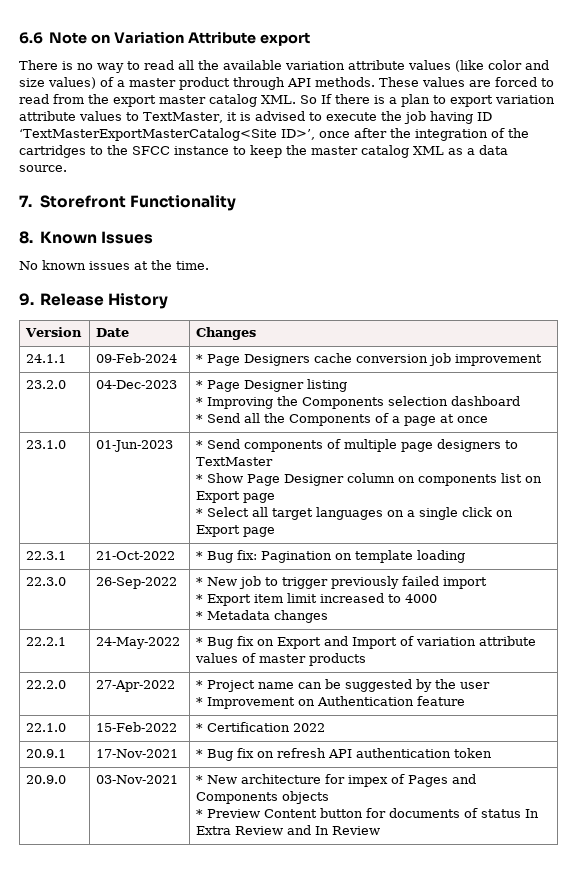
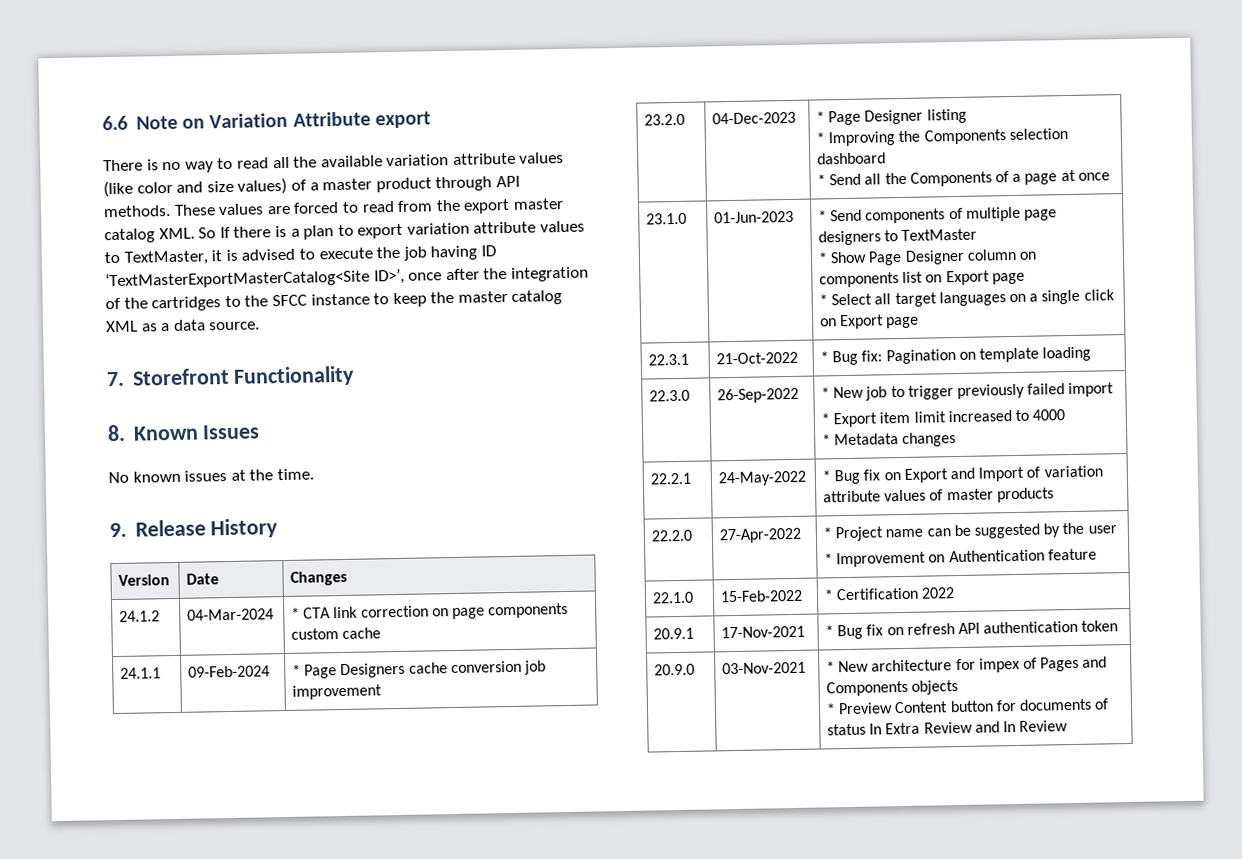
(257, 333) none -> [119,610,161,622] [187,608,275,621] [291,602,569,620] [291,627,382,640] // 24.1.2 | 04-Mar-2024 | * CTA link correction on page components custom cache

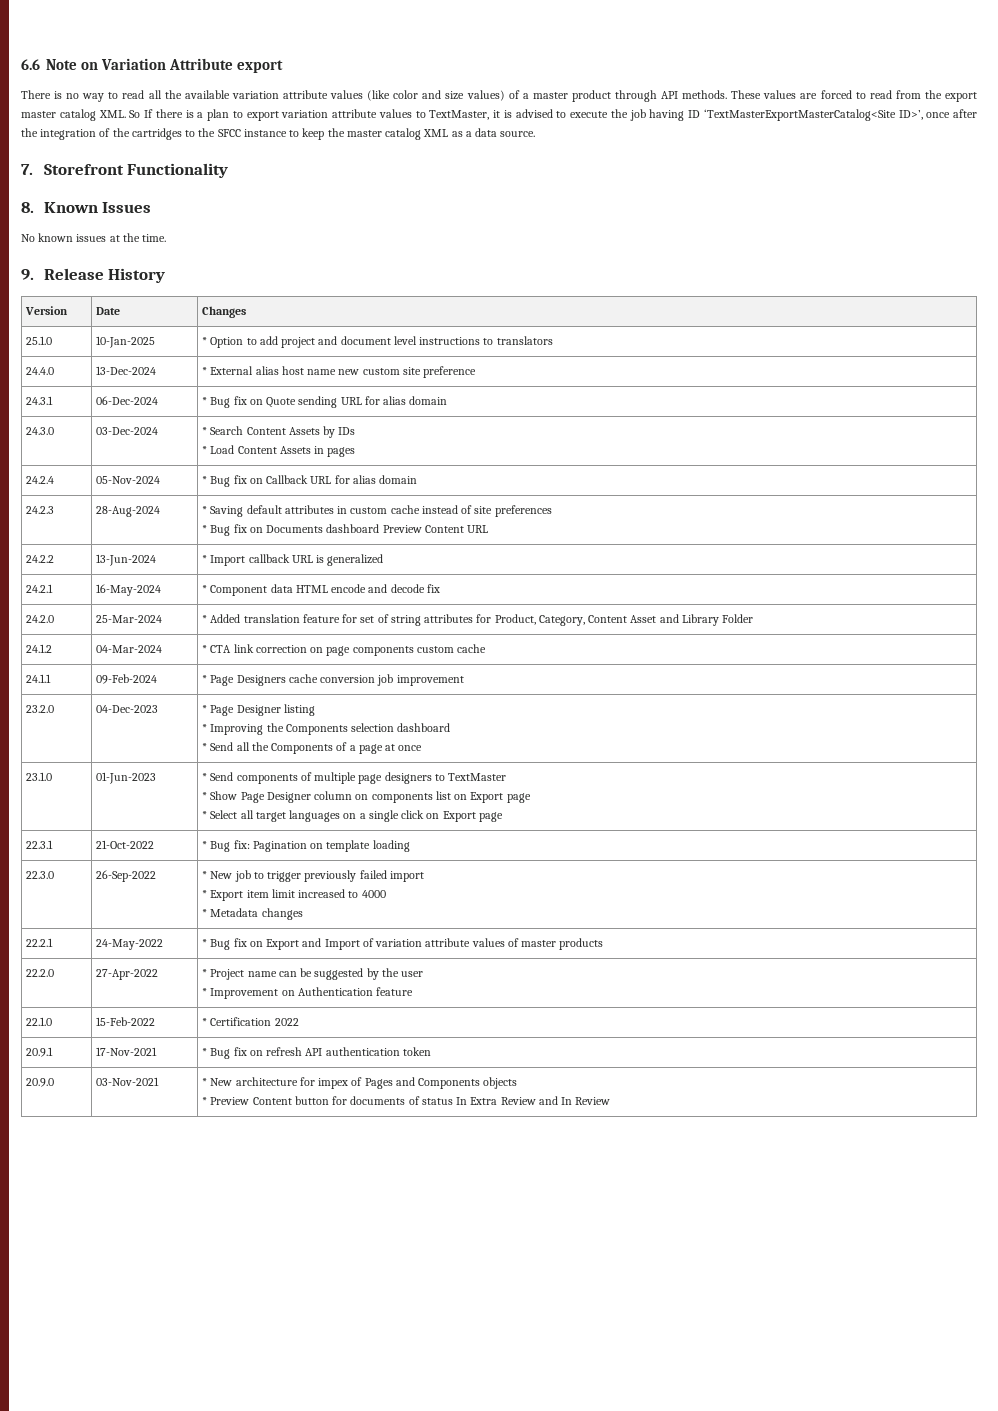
(348, 578) none -> [26,336,53,345] [96,336,156,348] [202,336,553,348] [26,367,55,375] [96,366,157,375] [202,366,477,378] [26,396,54,405] [96,396,159,405] [202,396,448,408] [26,427,55,435] [96,427,159,435] [202,426,356,438] [202,445,356,457] [26,476,55,484] [96,476,161,484] [202,475,418,487] [26,506,55,514] [96,506,161,517] [202,505,552,517] [202,524,489,536] [26,555,55,563] [96,554,157,566] [202,554,384,566] [26,584,54,593] [96,584,162,596] [202,584,440,596] [26,615,55,623] [96,615,163,623] [202,614,753,626] // 25.1.0 | 10-Jan-2025 | * Option to add project and document level instructions to translators // 24.4.0 | 13-Dec-2024 | * External alias host name new custom site preference // 24.3.1 | 06-Dec-2024 | * Bug fix on Quote sending URL for alias domain // 24.3.0 | 03-Dec-2024 | * Search Content Assets by IDs // * Load Content Assets in pages // 24.2.4 | 05-Nov-2024 | * Bug fix on Callback URL for alias domain // 24.2.3 | 28-Aug-2024 | * Saving default attributes in custom cache instead of site preferences // * Bug fix on Documents dashboard Preview Content URL // 24.2.2 | 13-Jun-2024 | * Import callback URL is generalized // 24.2.1 | 16-May-2024 | * Component data HTML encode and decode fix // 24.2.0 | 25-Mar-2024 | * Added translation feature for set of string attributes for Product, Category, Content Asset and Library Folder

